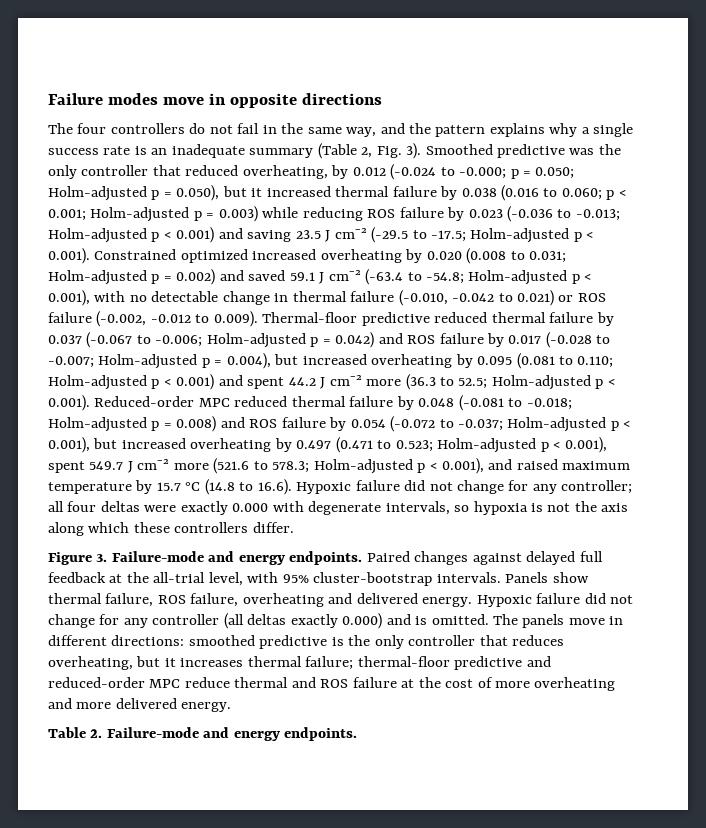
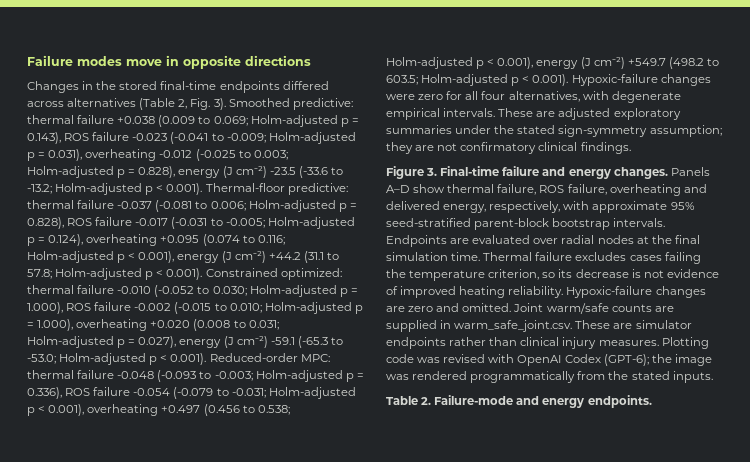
[48,123,634,137] [48,144,314,158] The four controllers do not fail in the same way, and the pattern explains why a single success rate is an inadequate summary -> [27,81,329,93] [27,98,137,107] Changes in the stored final-time endpoints differed across alternatives
[497,144,621,158] [48,164,575,180] [48,185,627,201] [48,206,620,222] [48,227,467,243] predictive was the only controller that reduced overheating, by 0.012 (-0.024 to -0.000; p = 0.050; Holm-adjusted p = 0.050), but it increased thermal failure by 0.038 (0.016 to 0.060; p < 0.001; Holm-adjusted p = 0.003) while reducing ROS failure by 0.023 (-0.036 to -0.013; Holm-adjusted p < 0.001) and saving 23.5 J cm⁻² (-29.5 to -17.5; -> [292,98,353,110] [27,115,359,127] [27,132,356,144] [27,149,288,161] [27,166,343,178] [27,183,348,195] [27,200,357,212] [27,217,355,229] [27,234,285,246] [27,251,339,263] [27,269,52,279] predictive: thermal failure +0.038 (0.009 to 0.069; Holm-adjusted p = 0.143), ROS failure -0.023 (-0.041 to -0.009; Holm-adjusted p = 0.031), overheating -0.012 (-0.025 to 0.003; Holm-adjusted p = 0.828), energy (J cm⁻²) -23.5 (-33.6 to -13.2; Holm-adjusted p < 0.001). Thermal-floor predictive: thermal failure -0.037 (-0.081 to 0.006; Holm-adjusted p = 0.828), ROS failure -0.017 (-0.031 to -0.005; Holm-adjusted p = 0.124), overheating +0.095 (0.074 to 0.116; Holm-adjusted p < 0.001), energy (J cm⁻²) +44.2 (31.1 to 57.8;
[180,249,462,263] optimized increased overheating by 0.020 -> [280,268,342,280] [27,285,358,297] [27,302,363,314] [27,319,191,331] optimized: thermal failure -0.010 (-0.052 to 0.030; Holm-adjusted p = 1.000), ROS failure -0.002 (-0.015 to 0.010; Holm-adjusted p = 1.000), overheating +0.020
[176,269,593,285] [48,290,606,306] [48,311,614,327] [48,332,611,348] [48,353,614,369] [48,374,488,390] 0.002) and saved 59.1 J cm⁻² (-63.4 to -54.8; Holm-adjusted p < 0.001), with no detectable change in thermal failure (-0.010, -0.042 to 0.021) or ROS failure (-0.002, -0.012 to 0.009). Thermal-floor predictive reduced thermal failure by 0.037 (-0.067 to -0.006; Holm-adjusted p = 0.042) and ROS failure by 0.017 (-0.028 to -0.007; Holm-adjusted p = 0.004), but increased overheating by 0.095 (0.081 to 0.110; Holm-adjusted p < 0.001) and spent 44.2 J cm⁻² more (36.3 to 52.5; -> [138,336,343,348] [27,354,56,364] 0.027), energy (J cm⁻²) -59.1 (-65.3 to -53.0;
[198,395,572,411] [48,416,632,432] [48,437,608,453] [48,458,631,474] [48,479,633,495] [48,501,629,515] [48,522,294,536] [48,551,603,565] [48,572,549,586] MPC reduced thermal failure by 0.048 (-0.081 to -0.018; Holm-adjusted p = 0.008) and ROS failure by 0.054 (-0.072 to -0.037; Holm-adjusted p < 0.001), but increased overheating by 0.497 (0.471 to 0.523; Holm-adjusted p < 0.001), spent 549.7 J cm⁻² more (521.6 to 578.3; Holm-adjusted p < 0.001), and raised maximum temperature by 15.7 °C (14.8 to 16.6). Hypoxic failure did not change for any controller; all four deltas were exactly 0.000 with degenerate intervals, so hypoxia is not the axis along which these controllers differ. // Figure 3. Failure-mode and energy endpoints. Paired changes against delayed full feedback at the all-trial level, with 95% cluster-bootstrap intervals. Panels -> [300,354,330,362] [27,370,364,382] [27,387,356,399] [27,404,290,416] [386,57,719,69] [386,74,711,86] [386,91,681,103] [386,108,681,120] [386,125,722,137] [386,142,631,154] [386,166,710,179] [386,185,410,193] MPC: thermal failure -0.048 (-0.093 to -0.003; Holm-adjusted p = 0.336), ROS failure -0.054 (-0.079 to -0.031; Holm-adjusted p < 0.001), overheating +0.497 (0.456 to 0.538; Holm-adjusted p < 0.001), energy (J cm⁻²) +549.7 (498.2 to 603.5; Holm-adjusted p < 0.001). Hypoxic-failure changes were zero for all four alternatives, with degenerate empirical intervals. These are adjusted exploratory summaries under the stated sign-symmetry assumption; they are not confirmatory clinical findings. // Figure 3. Final-time failure and energy changes. Panels A–D
[422,593,634,607] [48,613,624,629] [48,635,565,649] [48,656,551,670] [48,677,616,691] [48,698,232,712] energy. Hypoxic failure did not change for any controller (all deltas exactly 0.000) and is omitted. The panels move in different directions: smoothed predictive is the only controller that reduces overheating, but it increases thermal failure; thermal-floor predictive and reduced-order MPC reduce thermal and ROS failure at the cost of more overheating and more delivered energy. -> [443,201,695,213] [386,218,666,230] [386,235,700,247] [386,252,701,264] [386,269,719,281] [386,286,706,298] [386,303,674,314] [386,320,692,332] [386,337,709,349] [386,354,712,366] [386,371,713,383] energy, respectively, with approximate 95% seed-stratified parent-block bootstrap intervals. Endpoints are evaluated over radial nodes at the final simulation time. Thermal failure excludes cases failing the temperature criterion, so its decrease is not evidence of improved heating reliability. Hypoxic-failure changes are zero and omitted. Joint warm/safe counts are supplied in warm_safe_joint.csv. These are simulator endpoints rather than clinical injury measures. Plotting code was revised with OpenAI Codex (GPT-6); the image was rendered programmatically from the stated inputs.

